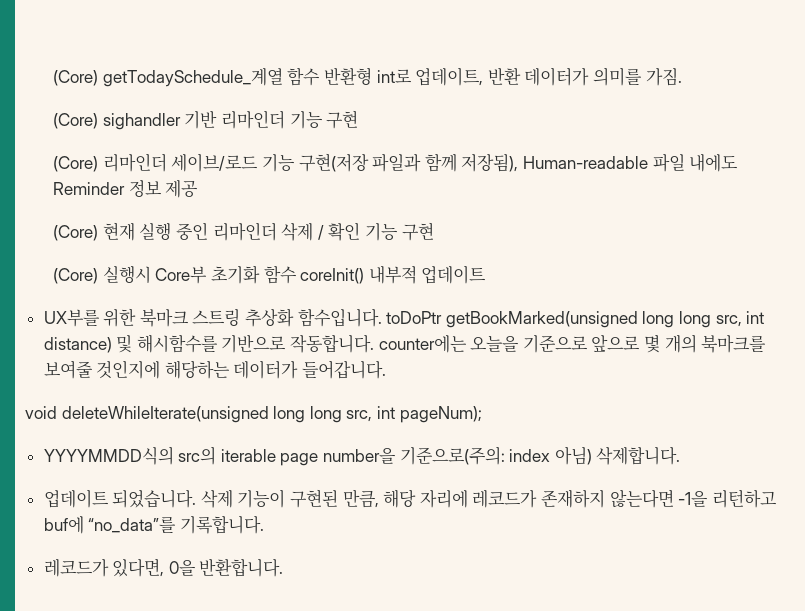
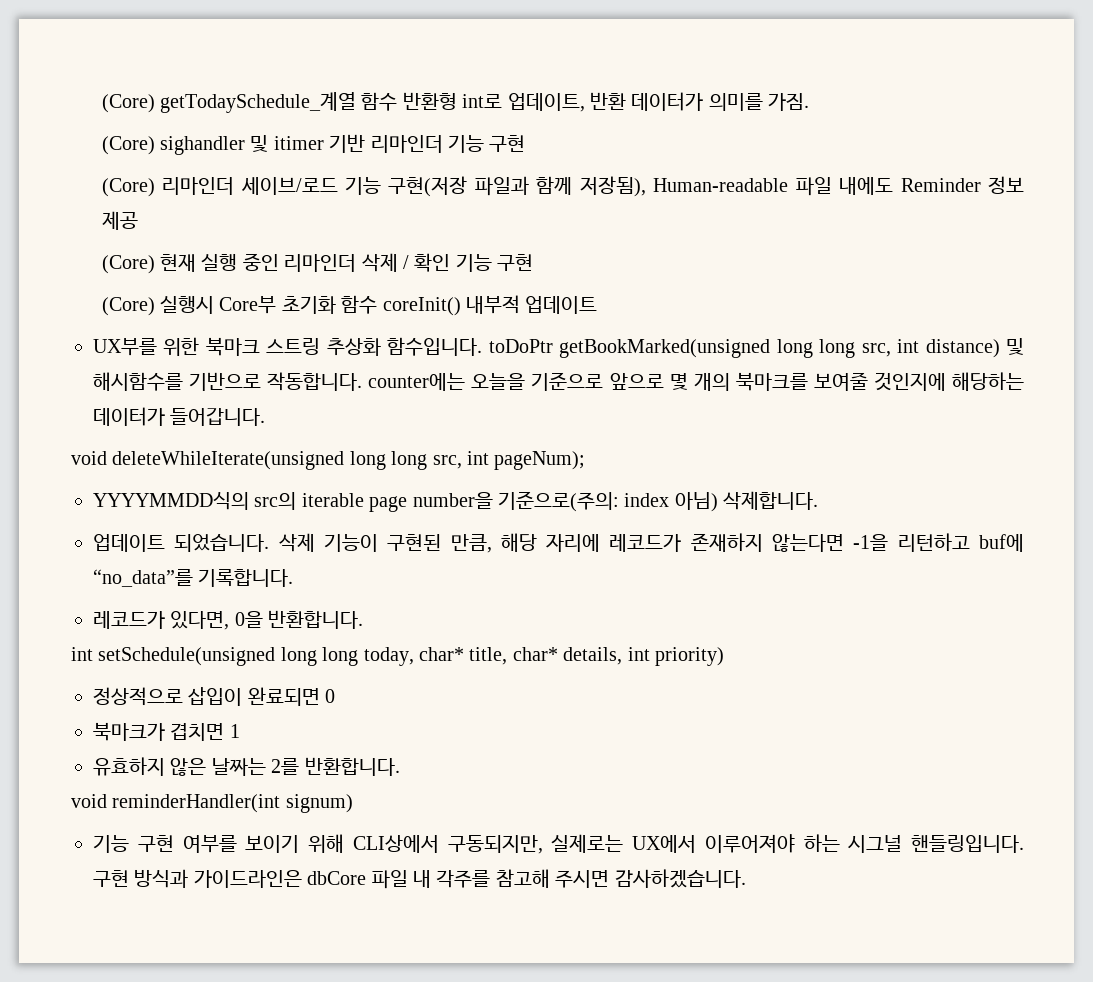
(181, 121) none -> [250,135,324,152] 및 itimer
(284, 568) none -> [71,647,724,666] [93,687,336,706] [93,722,240,741] [93,757,400,776] [71,794,353,813] [93,834,1024,854] [93,869,746,889] // int setSchedule(unsigned long long today, char* title, char* details, int priority) // 정상적으로 삽입이 완료되면 0 // 북마크가 겹치면 1 // 유효하지 않은 날짜는 2를 반환합니다. // void reminderHandler(int signum) // 기능 구현 여부를 보이기 위해 CLI상에서 구동되지만, 실제로는 UX에서 이루어져야 하는 시그널 핸들링입니다. 구현 방식과 가이드라인은 dbCore 파일 내 각주를 참고해 주시면 감사하겠습니다.

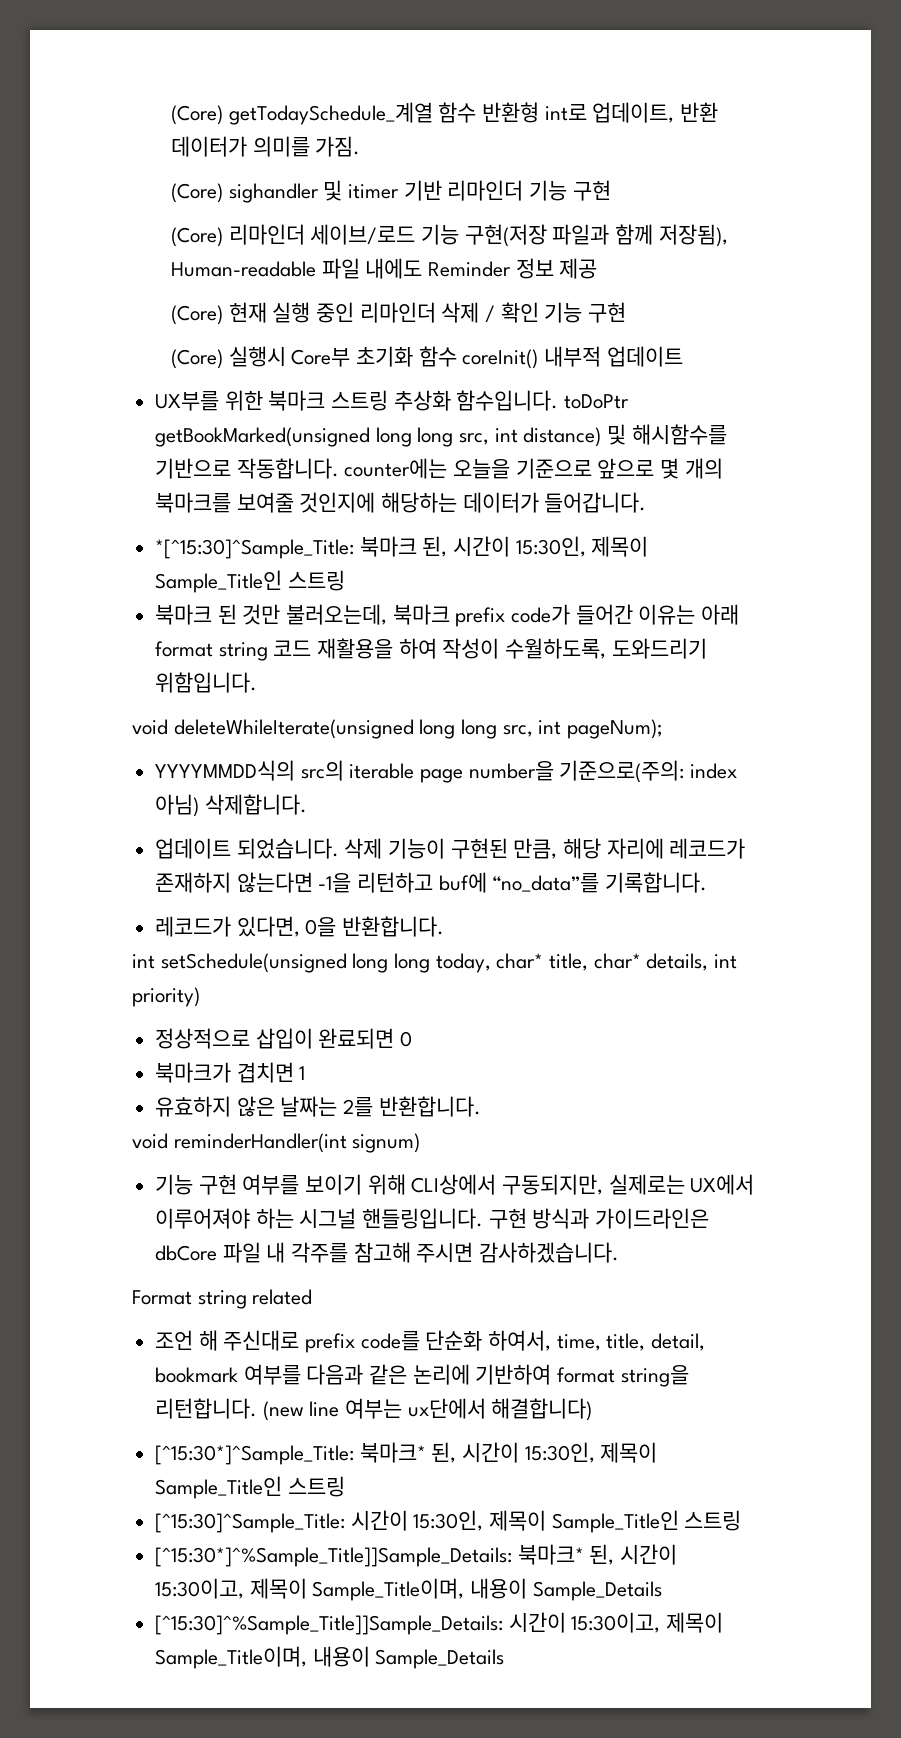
(266, 417) none -> [155,536,649,559] [155,570,345,593] [155,604,740,627] [155,638,707,661] [155,672,258,693] // *[^15:30]^Sample_Title: 북마크 된, 시간이 15:30인, 제목이 Sample_Title인 스트링 // 북마크 된 것만 불러오는데, 북마크 prefix code가 들어간 이유는 아래 format string 코드 재활용을 하여 작성이 수월하도록, 도와드리기 위함입니다.
(746, 878) none -> [132,1289,313,1309] [155,1330,706,1353] [155,1364,689,1387] [155,1398,593,1421] [155,1442,658,1465] [155,1476,345,1499] [155,1510,742,1533] [155,1544,678,1567] [155,1578,662,1601] [155,1612,724,1635] [155,1646,505,1669] // Format string related // 조언 해 주신대로 prefix code를 단순화 하여서, time, title, detail, bookmark 여부를 다음과 같은 논리에 기반하여 format string을 리턴합니다. (new line 여부는 ux단에서 해결합니다) // [^15:30*]^Sample_Title: 북마크* 된, 시간이 15:30인, 제목이 Sample_Title인 스트링 // [^15:30]^Sample_Title: 시간이 15:30인, 제목이 Sample_Title인 스트링 // [^15:30*]^%Sample_Title]]Sample_Details: 북마크* 된, 시간이 15:30이고, 제목이 Sample_Title이며, 내용이 Sample_Details // [^15:30]^%Sample_Title]]Sample_Details: 시간이 15:30이고, 제목이 Sample_Title이며, 내용이 Sample_Details

